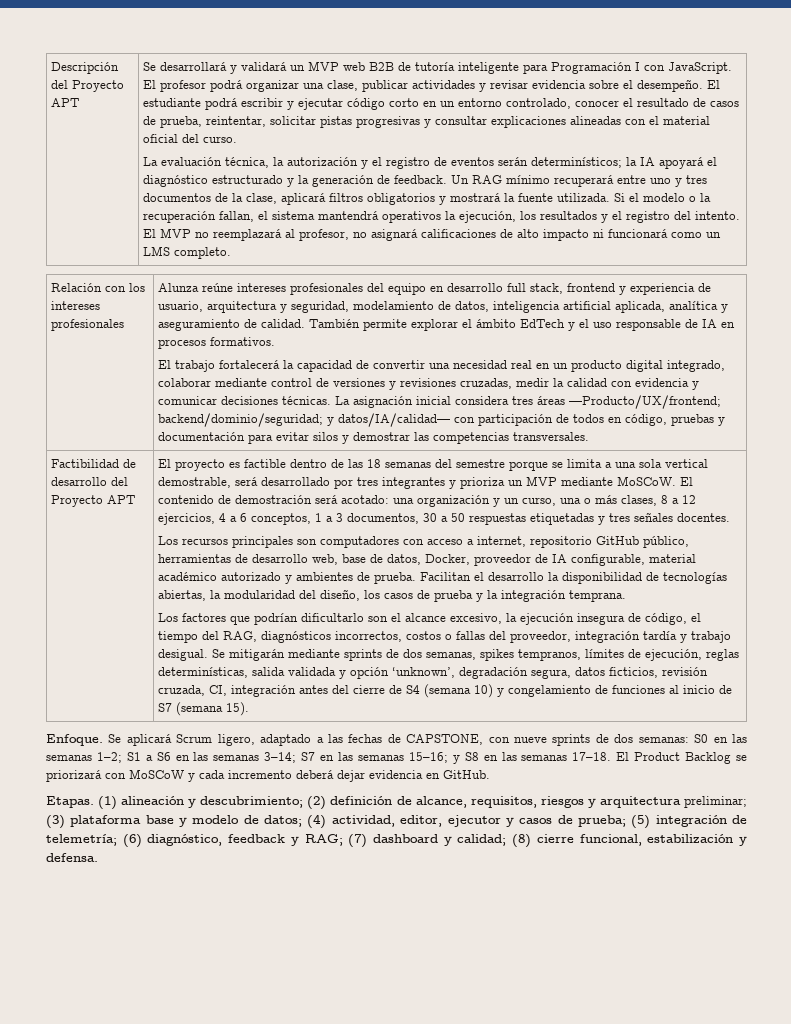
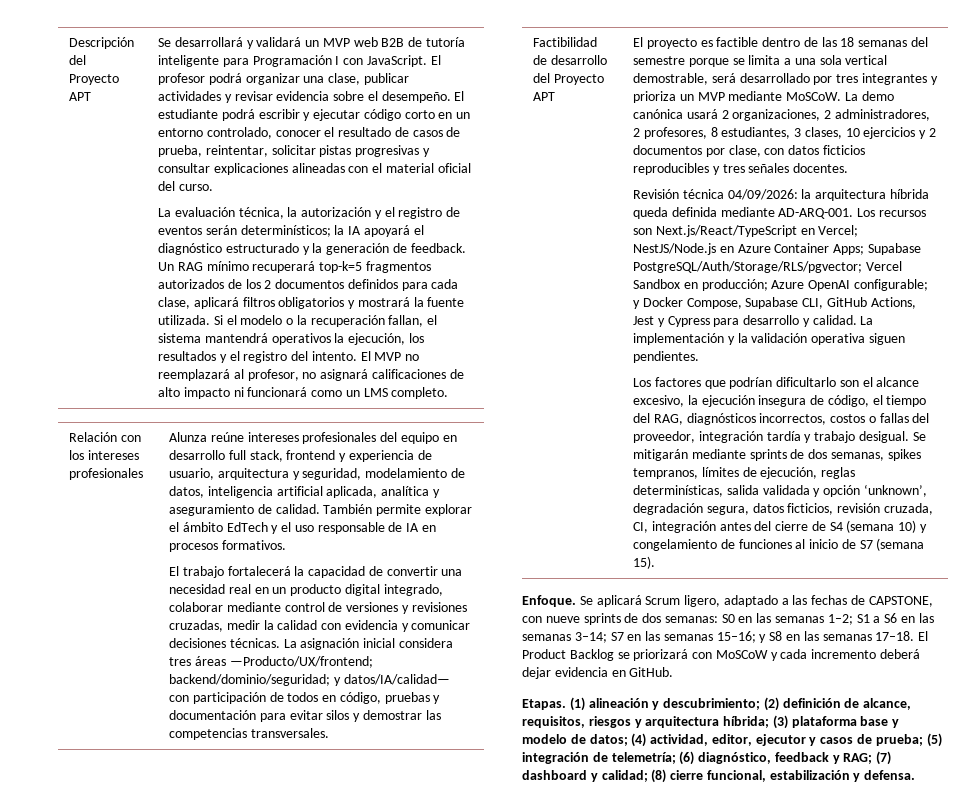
[617,175,708,187] [143,193,244,202] entre uno y tres documentos de la -> [319,261,431,273] [157,279,459,291] top-k=5 fragmentos autorizados de los 2 documentos definidos para cada
[680,477,694,486] [158,495,697,507] [158,512,731,525] [158,536,690,548] [158,554,697,566] [158,572,728,584] [158,589,627,602] El contenido de demostración será acotado: una organización y un curso, una o más clases, 8 a 12 ejercicios, 4 a 6 conceptos, 1 a 3 documentos, 30 a 50 respuestas etiquetadas y tres señales docentes. // Los recursos principales son computadores con acceso a internet, repositorio GitHub público, herramientas de desarrollo web, base de datos, Docker, proveedor de IA configurable, material académico autorizado y ambientes de prueba. Facilitan el desarrollo la disponibilidad de tecnologías abiertas, la modularidad del diseño, los casos de prueba y la integración temprana. -> [844,91,894,101] [632,109,930,121] [632,127,937,139] [632,145,865,157] [632,163,849,175] [632,189,929,201] [632,207,926,219] [632,225,859,237] [632,243,921,255] [632,261,902,273] [632,279,928,291] [632,297,916,309] [632,315,874,327] [632,333,905,345] [632,351,699,363] La demo canónica usará 2 organizaciones, 2 administradores, 2 profesores, 8 estudiantes, 3 clases, 10 ejercicios y 2 documentos por clase, con datos ficticios reproducibles y tres señales docentes. // Revisión técnica 04/09/2026: la arquitectura híbrida queda definida mediante AD-ARQ-001. Los recursos son Next.js/React/TypeScript en Vercel; NestJS/Node.js en Azure Container Apps; Supabase PostgreSQL/Auth/Storage/RLS/pgvector; Vercel Sandbox en producción; Azure OpenAI configurable; y Docker Compose, Supabase CLI, GitHub Actions, Jest y Cypress para desarrollo y calidad. La implementación y la validación operativa siguen pendientes.
[684,796,748,808] preliminar; -> [723,716,770,728] híbrida;

